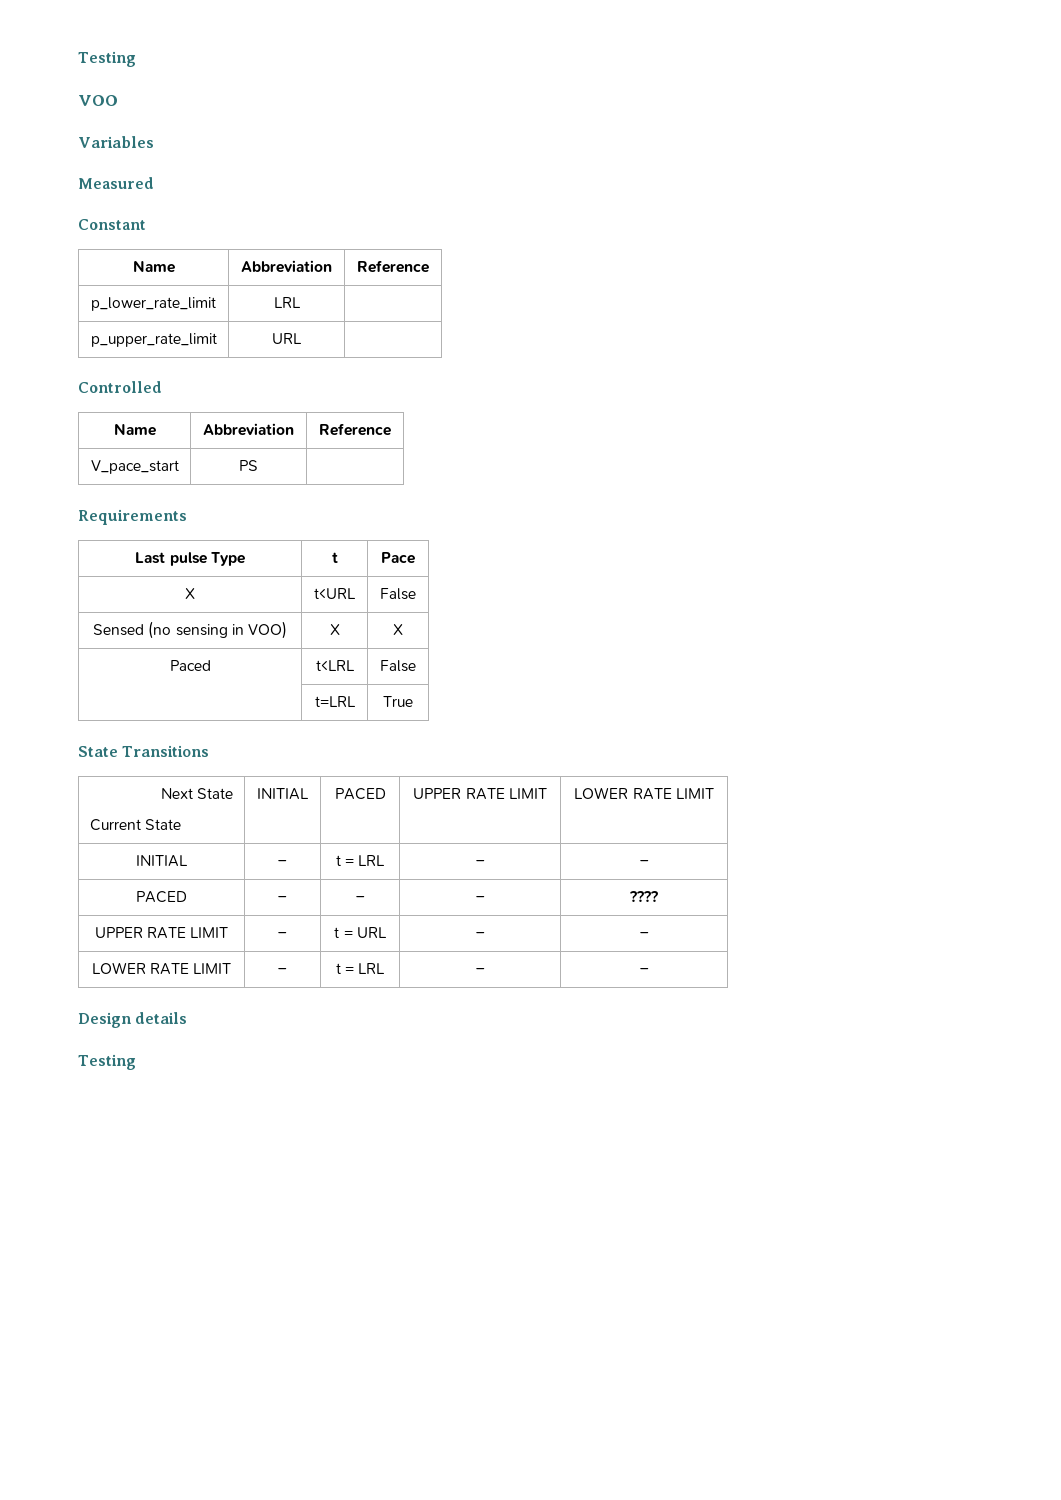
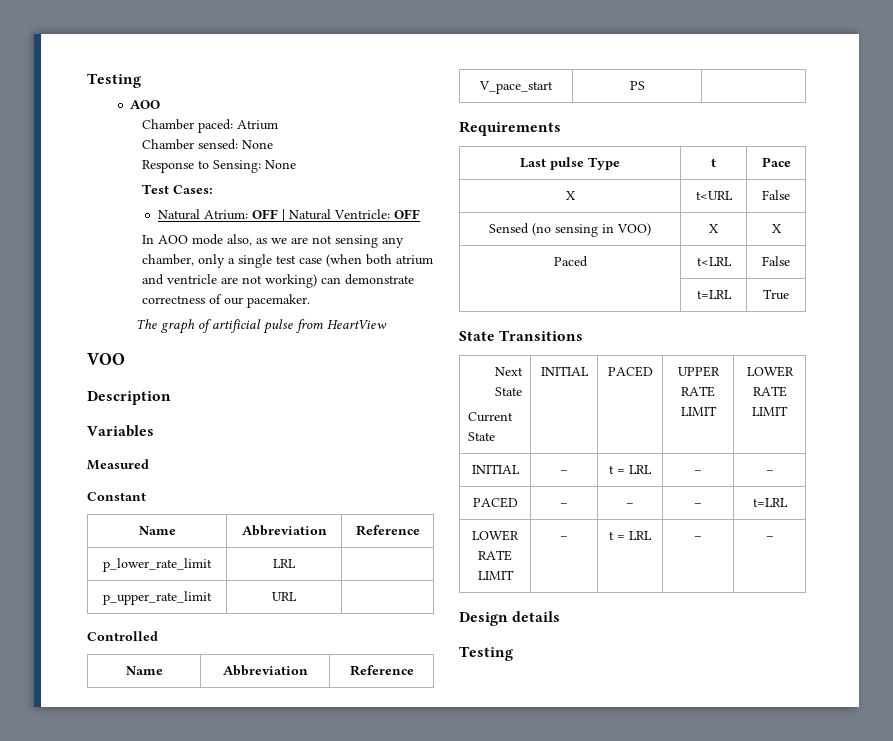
[78,51,136,67] Testing -> [87,73,141,88] [130,100,161,109] [142,119,279,133] [142,139,274,150] [142,160,297,173] [142,184,214,194] [157,209,420,222] [142,234,405,248] [142,254,434,268] [142,274,415,288] [142,294,311,308] [135,319,387,334] Testing // AOO // Chamber paced: Atrium // Chamber sensed: None // Response to Sensing: None // Test Cases: // Natural Atrium: OFF | Natural Ventricle: OFF // In AOO mode also, as we are not sensing any chamber, only a single test case (when both atrium and ventricle are not working) can demonstrate correctness of our pacemaker. // The graph of artificial pulse from HeartView
(118, 100) none -> [87,391,171,405] // Description
[629,891,658,902] [94,927,229,939] [278,932,287,938] [334,927,387,938] [475,932,485,938] [639,932,649,938] ???? // UPPER RATE LIMIT | – | t = URL | – | – -> [752,498,788,507] t=LRL

